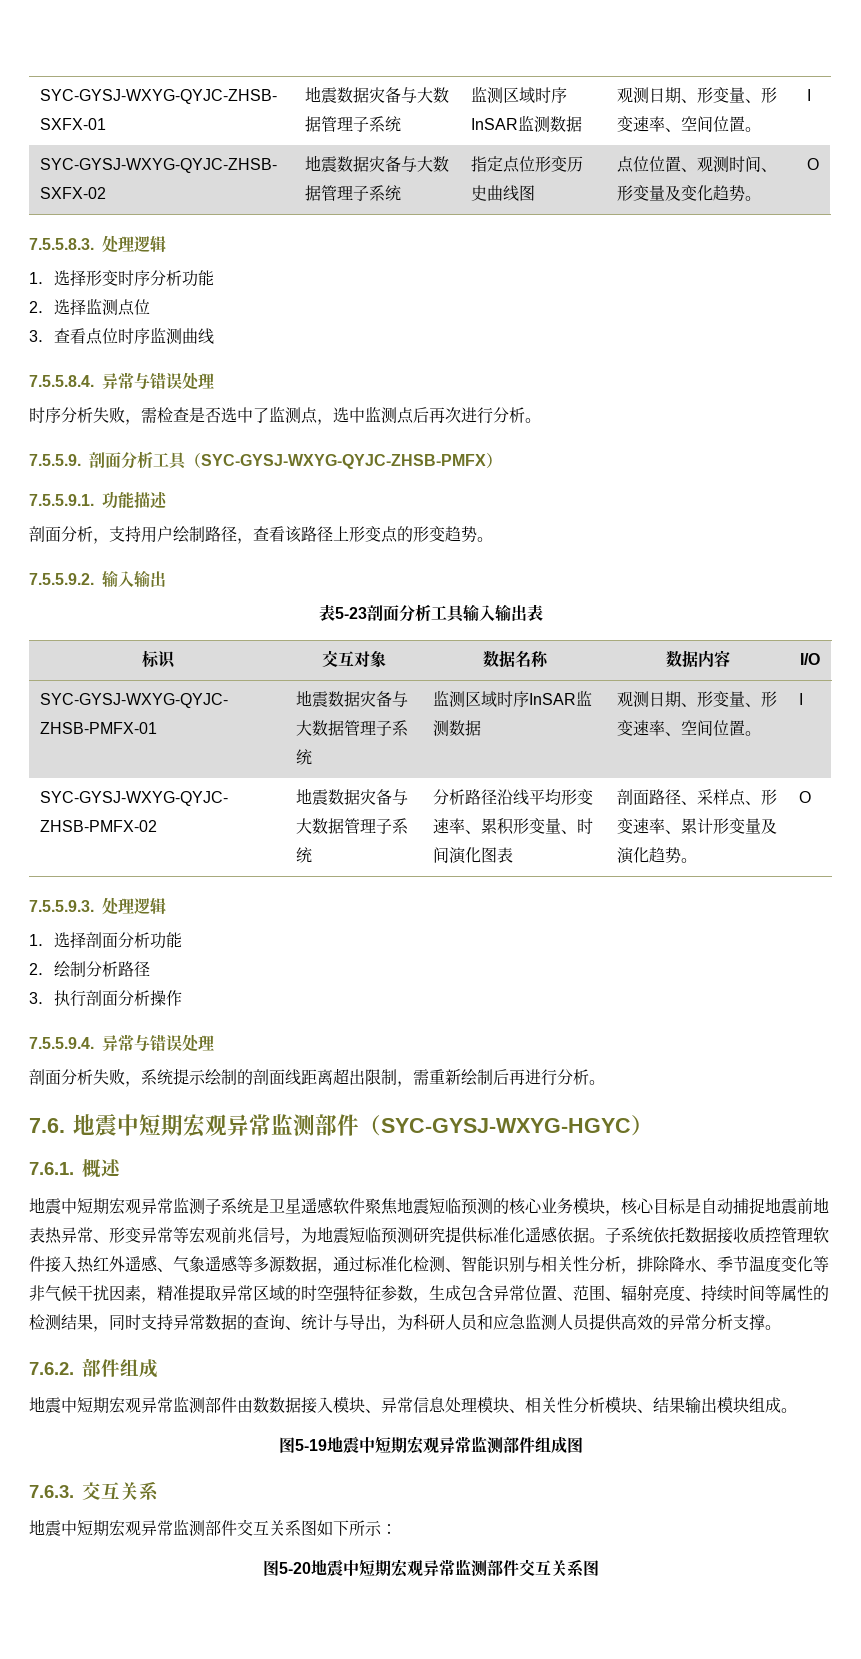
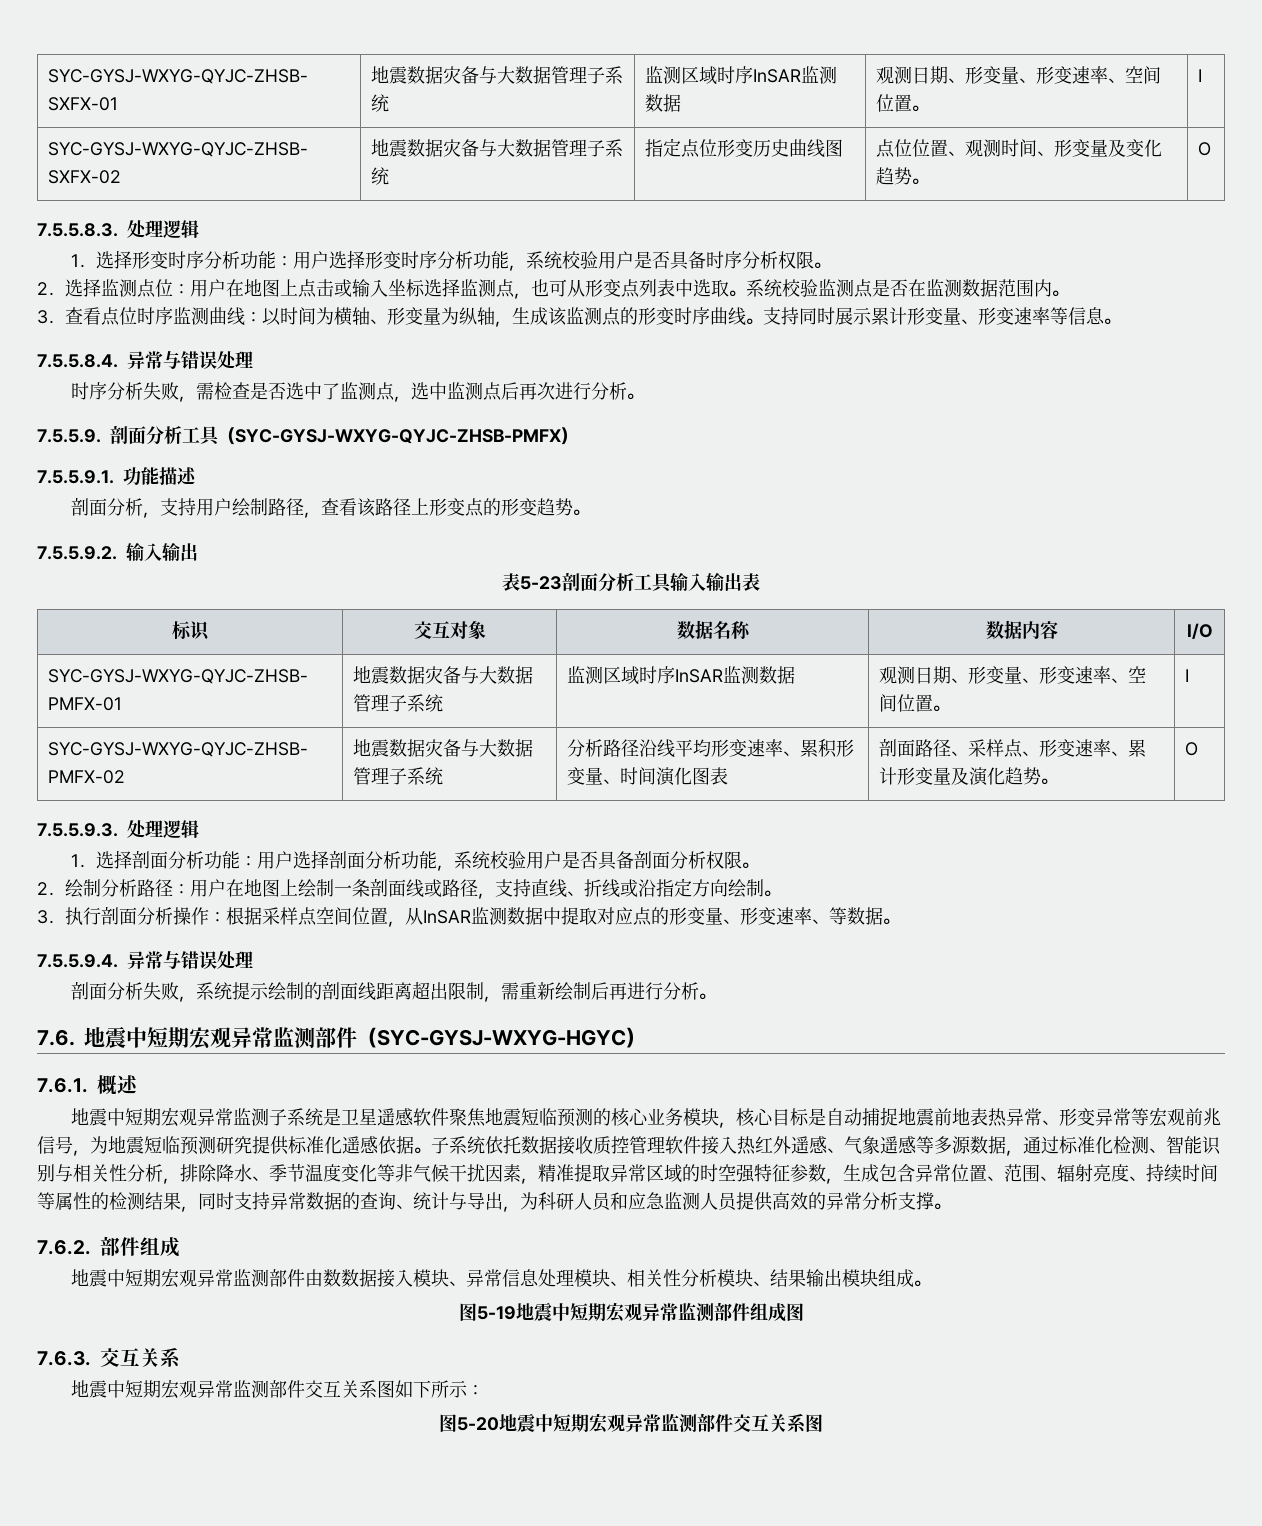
(214, 278) none -> [275,250,831,271] ：用户选择形变时序分析功能，系统校验用户是否具备时序分析权限。
(150, 307) none -> [173,278,1069,299] ：用户在地图上点击或输入坐标选择监测点，也可从形变点列表中选取。系统校验监测点是否在监测数据范围内。
(214, 336) none -> [245,307,1121,327] ：以时间为横轴、形变量为纵轴，生成该监测点的形变时序曲线。支持同时展示累计形变量、形变速率等信息。
(182, 940) none -> [239,850,759,871] ：用户选择剖面分析功能，系统校验用户是否具备剖面分析权限。
(150, 969) none -> [173,878,781,899] ：用户在地图上绘制一条剖面线或路径，支持直线、折线或沿指定方向绘制。
(182, 998) none -> [209,907,900,927] ：根据采样点空间位置，从InSAR监测数据中提取对应点的形变量、形变速率、等数据。

